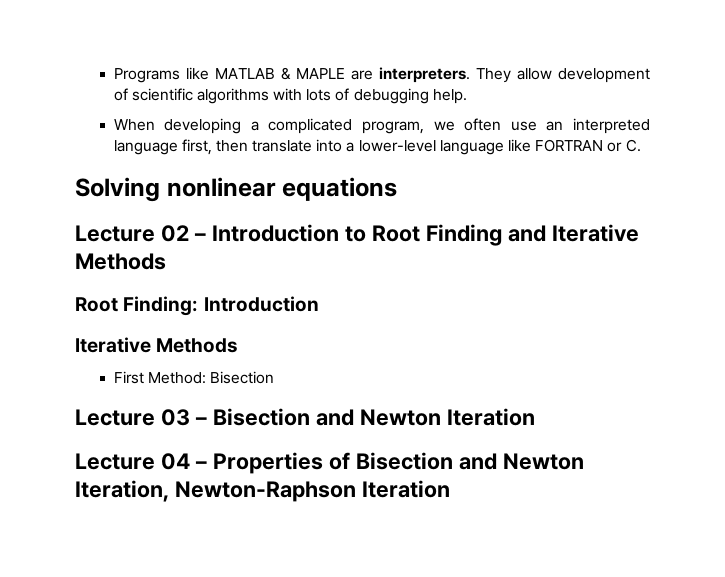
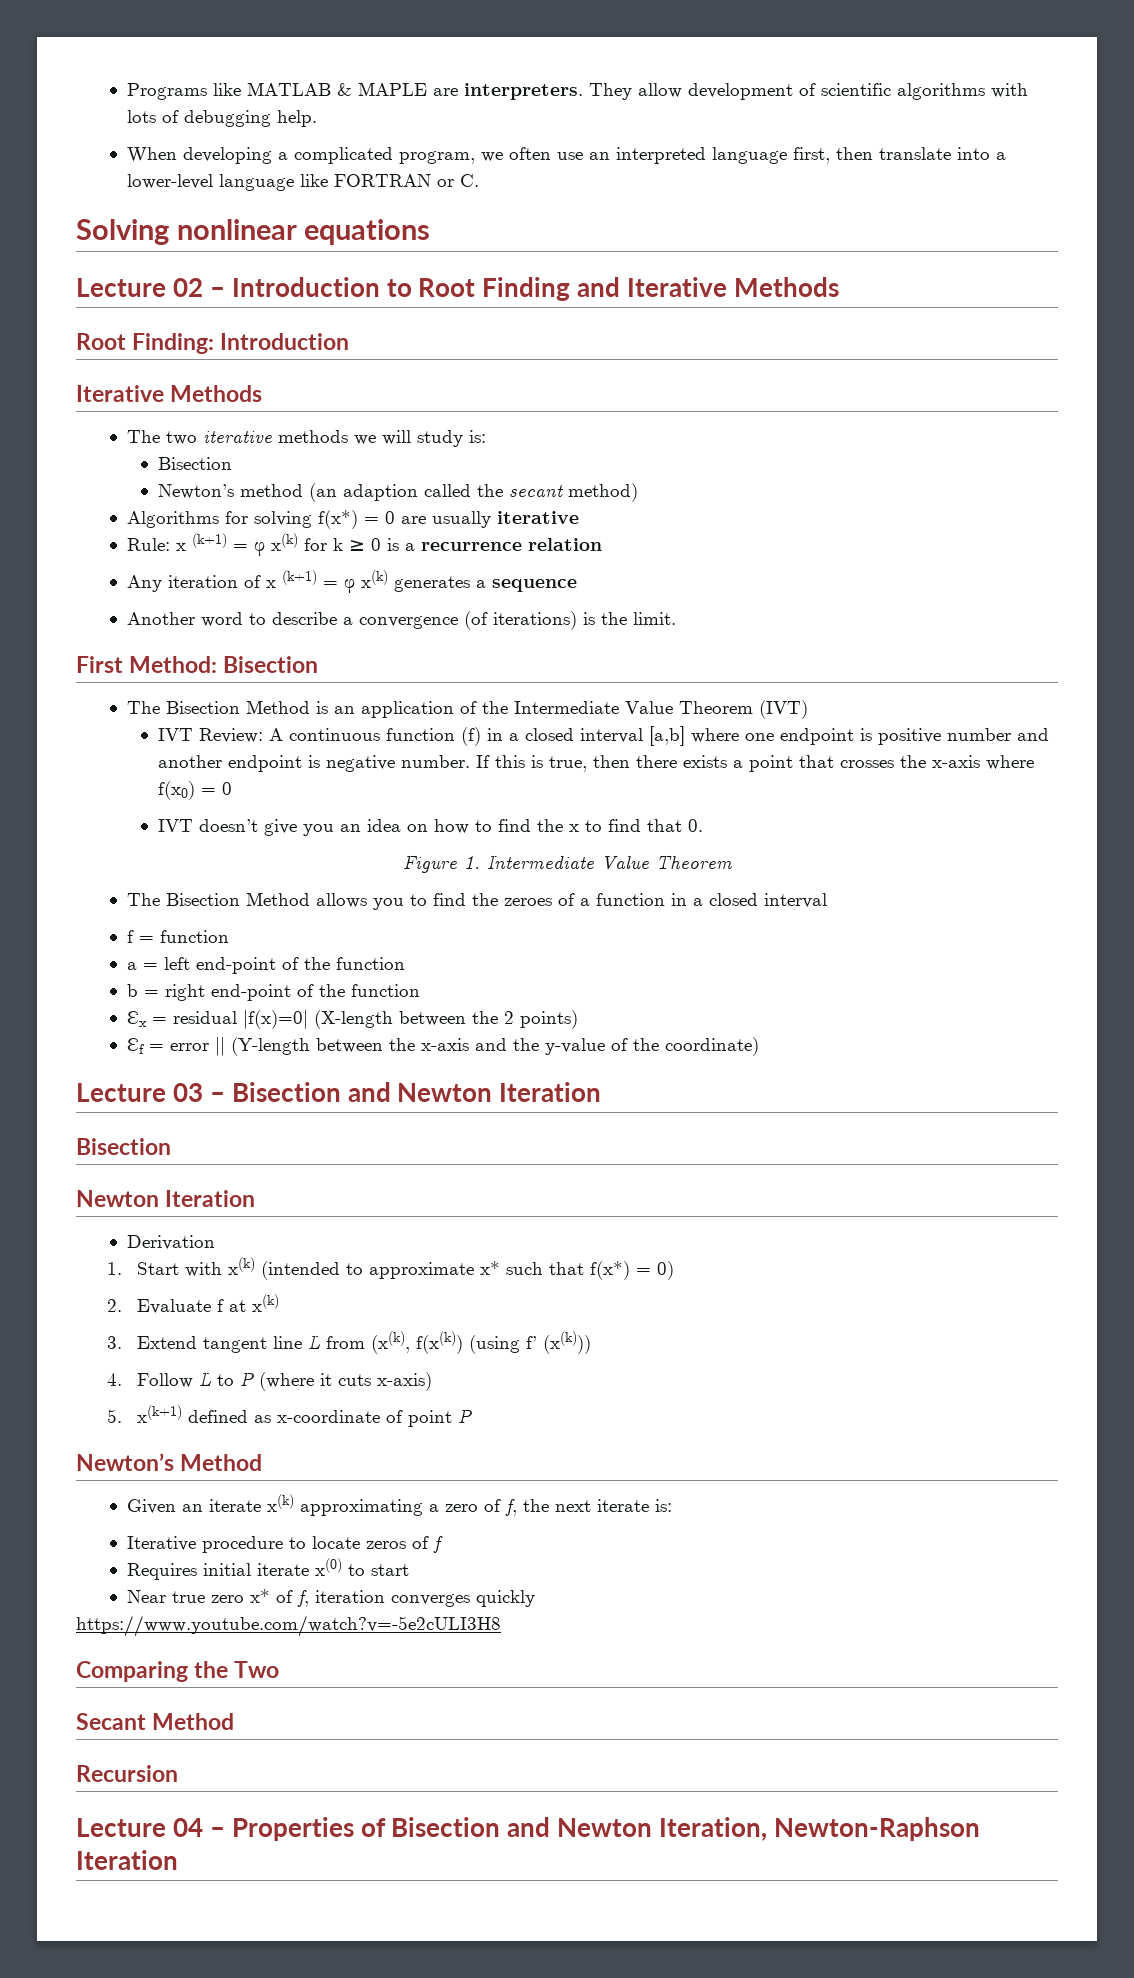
[113,371,274,384] First Method: Bisection -> [127,430,487,447] [157,457,232,470] [157,483,638,502] [127,510,580,529] [127,533,603,557] [127,570,578,594] [127,611,677,630] [76,656,319,673] [127,700,809,719] [157,726,1049,746] [157,755,1034,772] [157,781,232,800] [157,819,703,836] [402,855,732,873] [127,892,828,910] [127,930,230,943] [127,957,406,974] [127,984,421,1001] [127,1009,579,1029] [127,1036,760,1056] The two iterative methods we will study is: // Bisection // Newton’s method (an adaption called the secant method) // Algorithms for solving f(x*) = 0 are usually iterative // Rule: x (k+1) = φ x(k) for k ≥ 0 is a recurrence relation // Any iteration of x (k+1) = φ x(k) generates a sequence // Another word to describe a convergence (of iterations) is the limit. // First Method: Bisection // The Bisection Method is an application of the Intermediate Value Theorem (IVT) // IVT Review: A continuous function (f) in a closed interval [a,b] where one endpoint is positive number and another endpoint is negative number. If this is true, then there exists a point that crosses the x-axis where f(x0) = 0 // IVT doesn’t give you an idea on how to find the x to find that 0. // Figure 1. Intermediate Value Theorem // The Bisection Method allows you to find the zeroes of a function in a closed interval // f = function // a = left end-point of the function // b = right end-point of the function // Ɛx = residual |f(x)=0| (X-length between the 2 points) // Ɛf = error || (Y-length between the x-axis and the y-value of the coordinate)
(535, 417) none -> [76,1138,171,1155] [76,1190,256,1207] [127,1235,216,1250] [106,1257,675,1280] [106,1294,280,1314] [106,1331,592,1354] [106,1372,433,1391] [106,1405,473,1427] [76,1453,263,1471] [127,1494,673,1516] [127,1536,444,1553] [127,1558,410,1580] [127,1589,536,1607] [76,1615,501,1637] [76,1661,280,1682] [76,1713,235,1730] [76,1765,178,1782] // Bisection // Newton Iteration // Derivation // 1. Start with x(k) (intended to approximate x* such that f(x*) = 0) // 2. Evaluate f at x(k) // 3. Extend tangent line L from (x(k), f(x(k)) (using f’ (x(k))) // 4. Follow L to P (where it cuts x-axis) // 5. x(k+1) defined as x-coordinate of point P // Newton’s Method // Given an iterate x(k) approximating a zero of f, the next iterate is: // Iterative procedure to locate zeros of f // Requires initial iterate x(0) to start // Near true zero x* of f, iteration converges quickly // https://www.youtube.com/watch?v=-5e2cULI3H8 // Comparing the Two // Secant Method // Recursion

